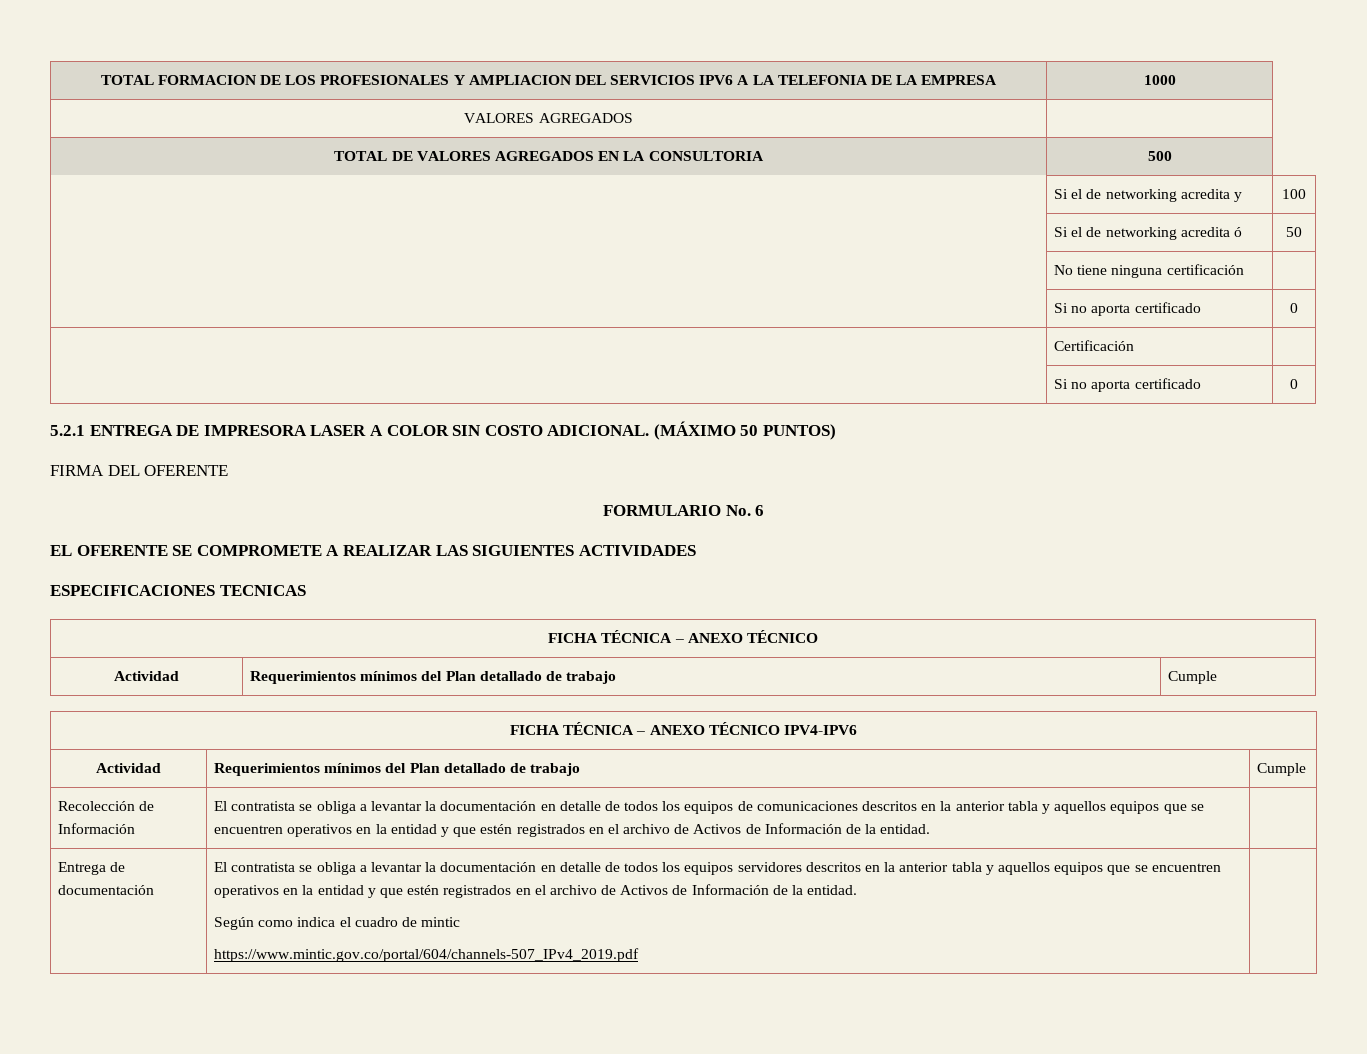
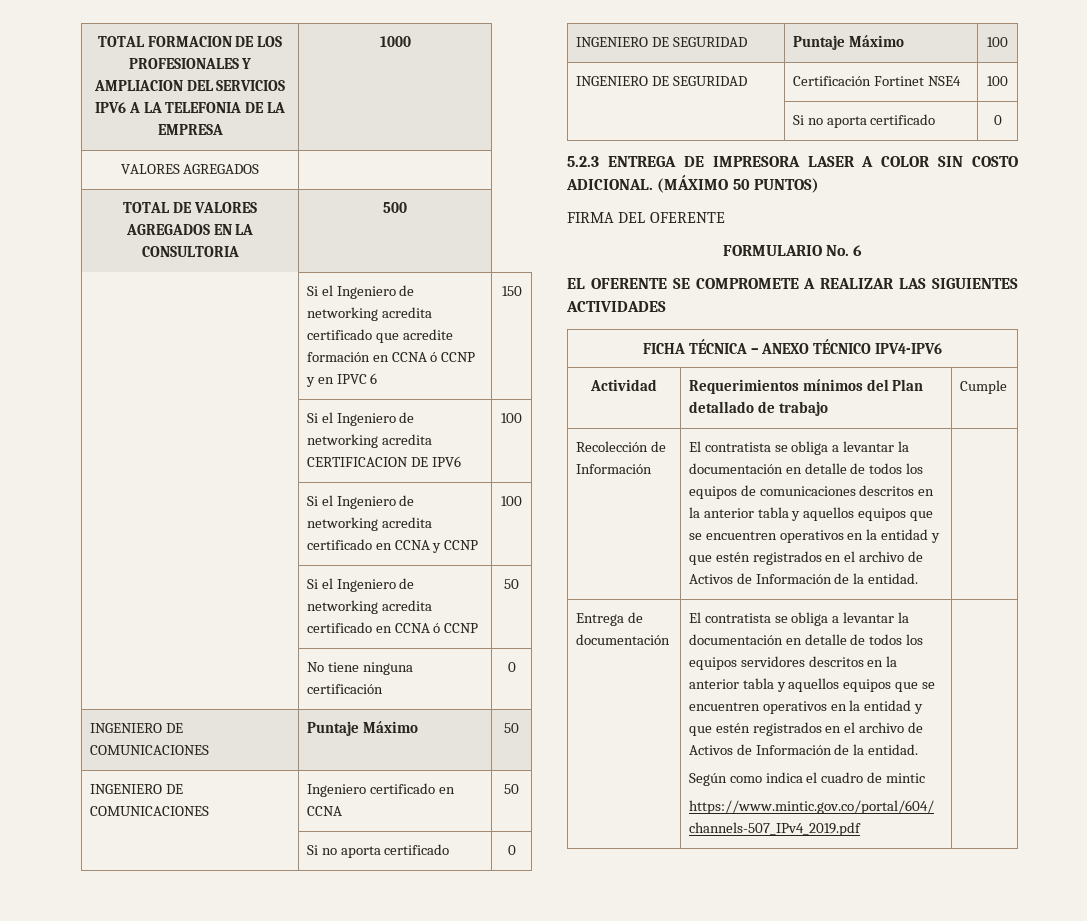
[1086,189,1242,202] [1282,189,1306,199] [1054,227,1242,240] de networking acredita y | 100 // | Si el de networking acredita ó -> [336,285,415,299] [306,307,432,321] [306,329,453,343] [306,352,476,362] [305,373,378,387] [501,286,522,296] [306,412,415,426] [306,434,432,448] [306,456,461,467] [501,413,522,423] [306,495,415,509] [306,517,432,531] [306,539,479,553] [501,496,522,506] [306,578,415,592] [306,600,432,614] [306,622,479,633] Ingeniero de networking acredita certificado que acredite formación en CCNA ó CCNP y en IPVC 6 | 150 // | Si el Ingeniero de networking acredita CERTIFICACION DE IPV6 | 100 // | Si el Ingeniero de networking acredita certificado en CCNA y CCNP | 100 // | Si el Ingeniero de networking acredita certificado en CCNA ó CCNP
[1054,302,1201,316] [1290,303,1298,313] [1054,340,1135,351] [1054,378,1201,392] [1290,379,1298,389] [50,425,85,436] // | Si no aporta certificado | 0 // | Certificación | // | Si no aporta certificado | 0 // 5.2.1 -> [507,662,516,672] [89,723,183,733] [89,745,209,755] [306,721,418,736] [504,723,519,733] [89,784,183,794] [89,806,209,816] [306,783,455,797] [306,806,342,816] [504,784,519,794] [306,844,450,858] [507,845,516,855] [575,37,747,47] [792,35,904,50] [987,37,1008,47] [575,76,747,86] [792,76,961,86] [987,76,1008,86] [792,114,936,128] [993,115,1002,125] [567,156,599,167] 0 // INGENIERO DE COMUNICACIONES | Puntaje Máximo | 50 // INGENIERO DE COMUNICACIONES | Ingeniero certificado en CCNA | 50 // | Si no aporta certificado | 0 // INGENIERO DE SEGURIDAD | Puntaje Máximo | 100 // INGENIERO DE SEGURIDAD | Certificación Fortinet NSE4 | 100 // | Si no aporta certificado | 0 // 5.2.3
[50,585,306,596] [548,630,818,643] [114,671,179,681] [250,671,617,684] [1168,671,1218,684] // ESPECIFICACIONES TECNICAS // FICHA TÉCNICA – ANEXO TÉCNICO // Actividad | Requerimientos mínimos del Plan detallado de trabajo | Cumple -> (666, 306) none

